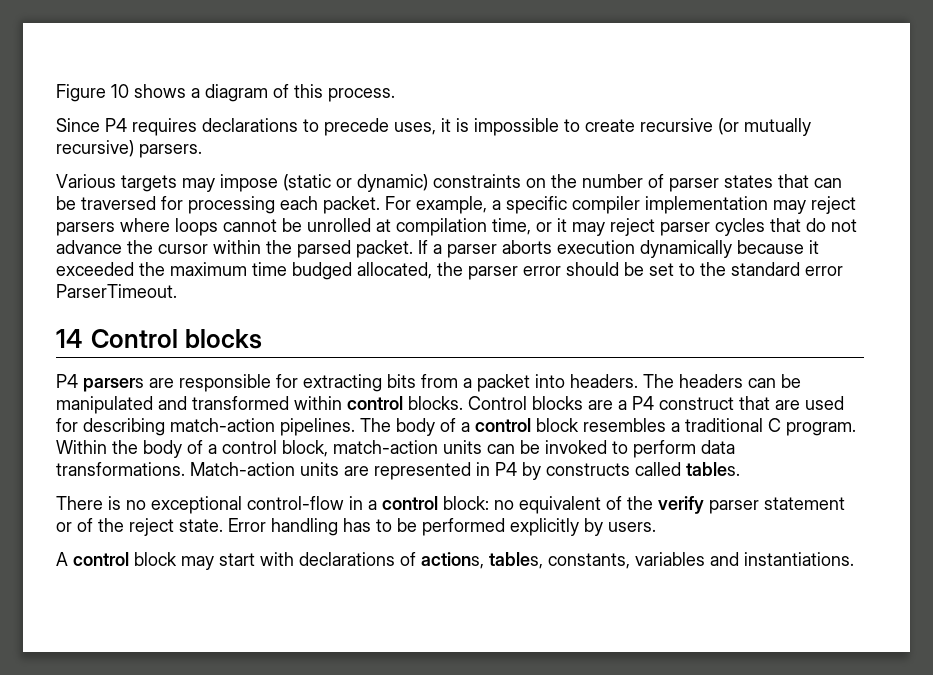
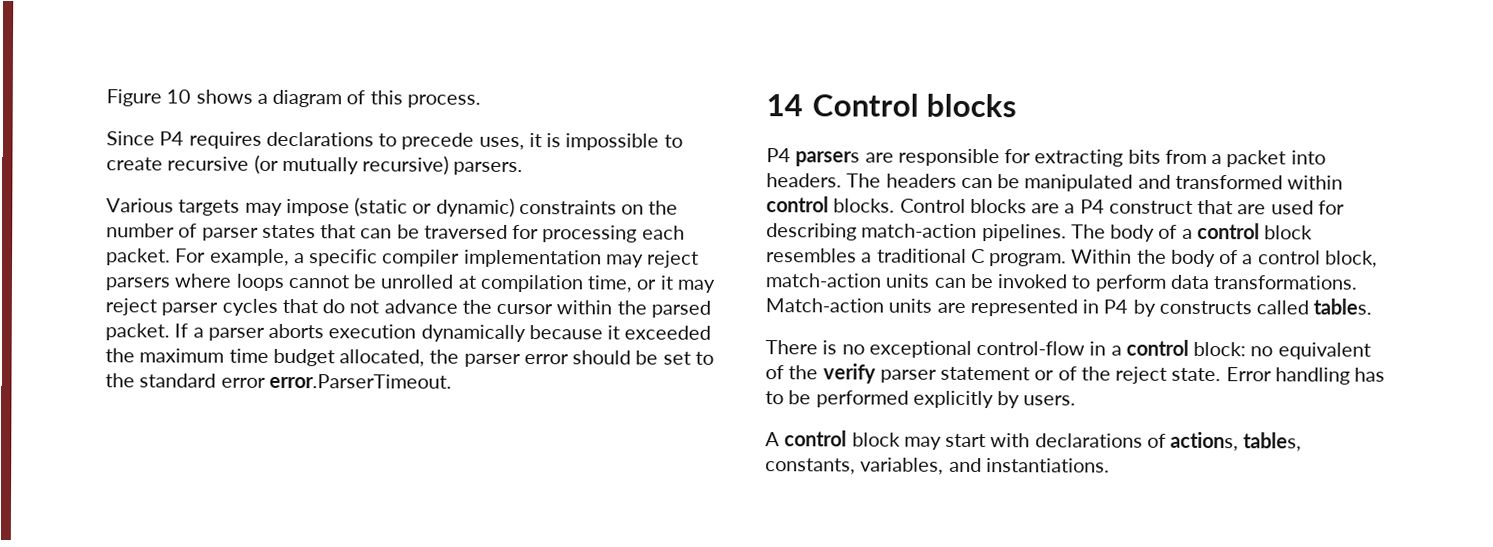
[292,262,352,280] budged -> [272,348,335,367] budget
[56,284,177,298] ParserTimeout. -> [268,373,452,389] error.ParserTimeout.
[635,552,705,566] variables -> [860,457,945,475] variables,

